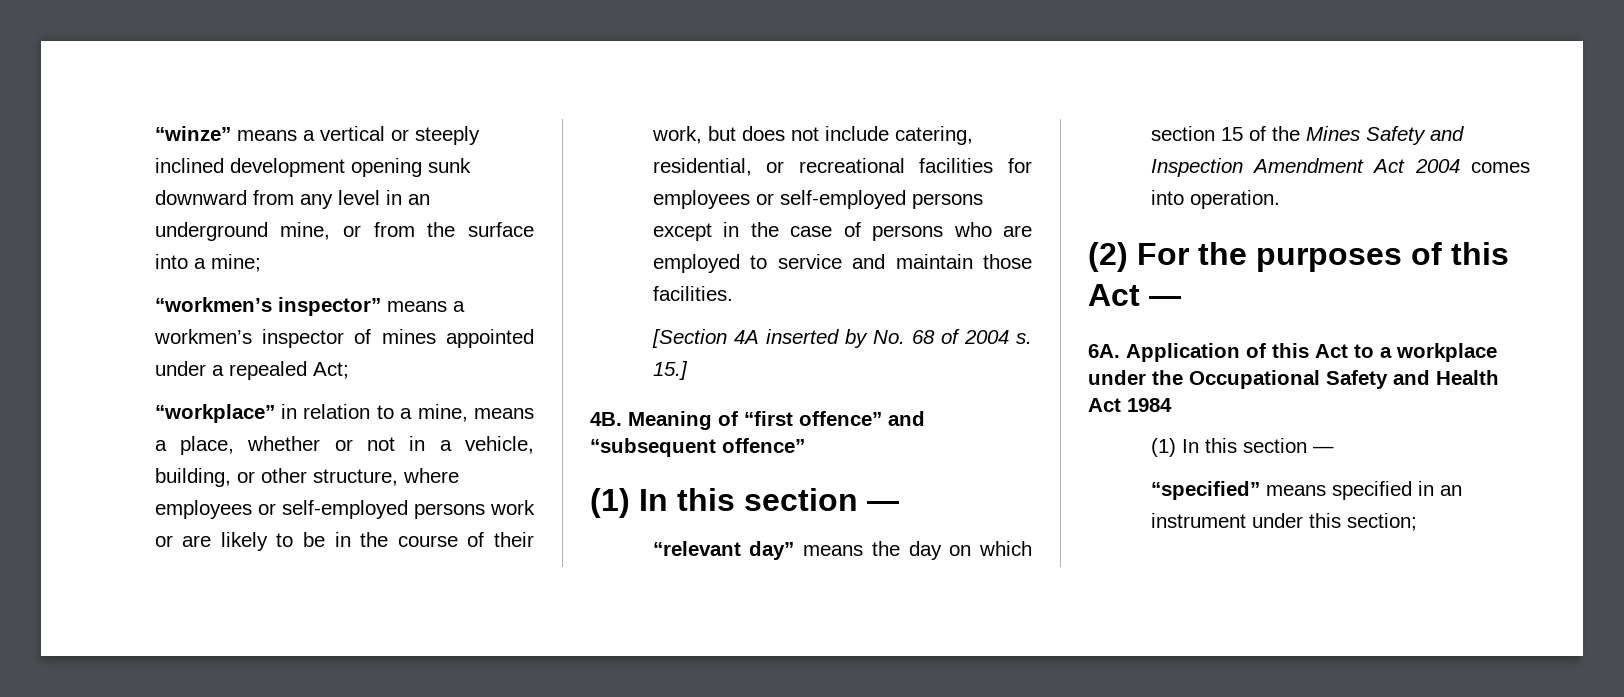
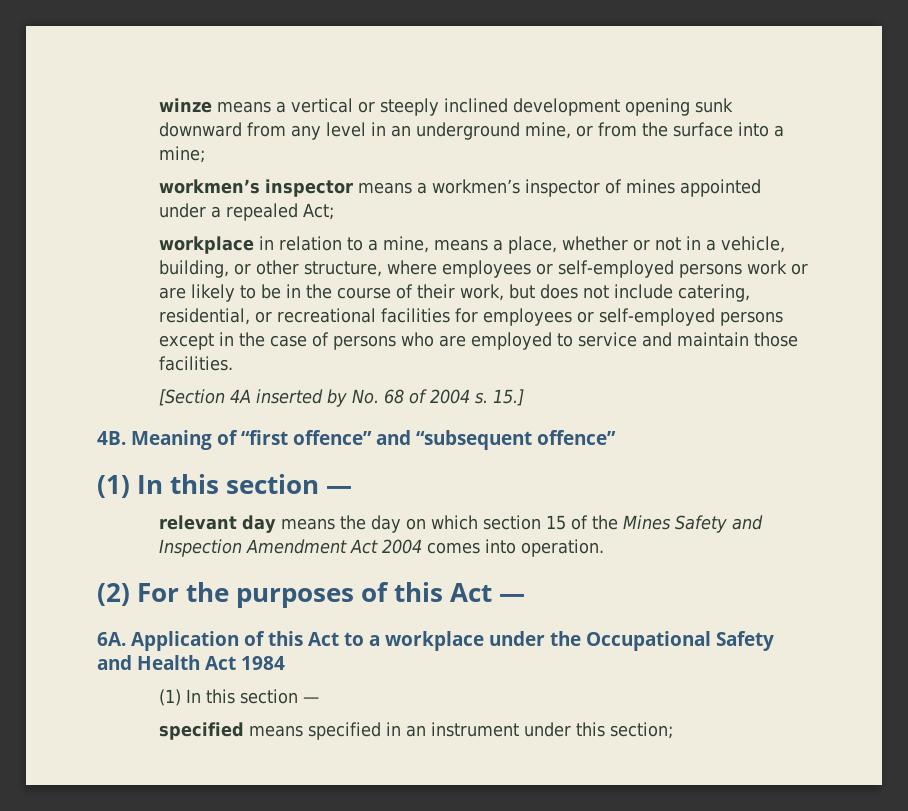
[154,126,231,141] “winze” -> [158,98,212,113] winze
[154,297,381,316] “workmen’s inspector” -> [158,179,353,197] workmen’s inspector
[154,404,275,423] “workplace” -> [158,236,254,254] workplace
[652,541,795,560] “relevant day” -> [158,515,276,533] relevant day
[1150,481,1260,500] “specified” -> [158,722,244,740] specified

